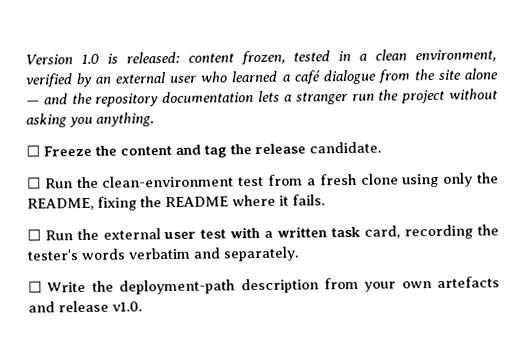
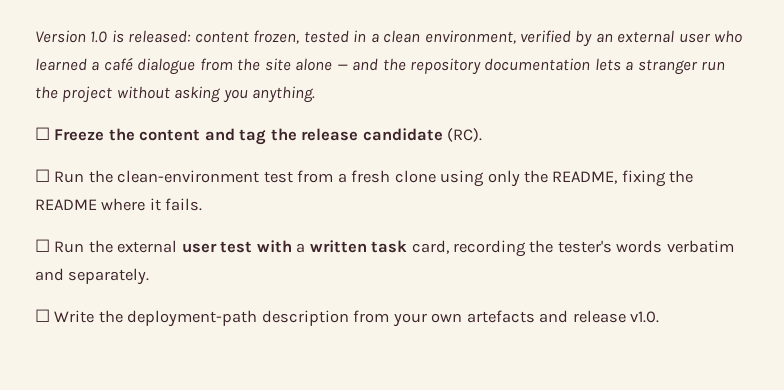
[309,141,381,154] candidate. -> [362,128,483,142] candidate (RC).

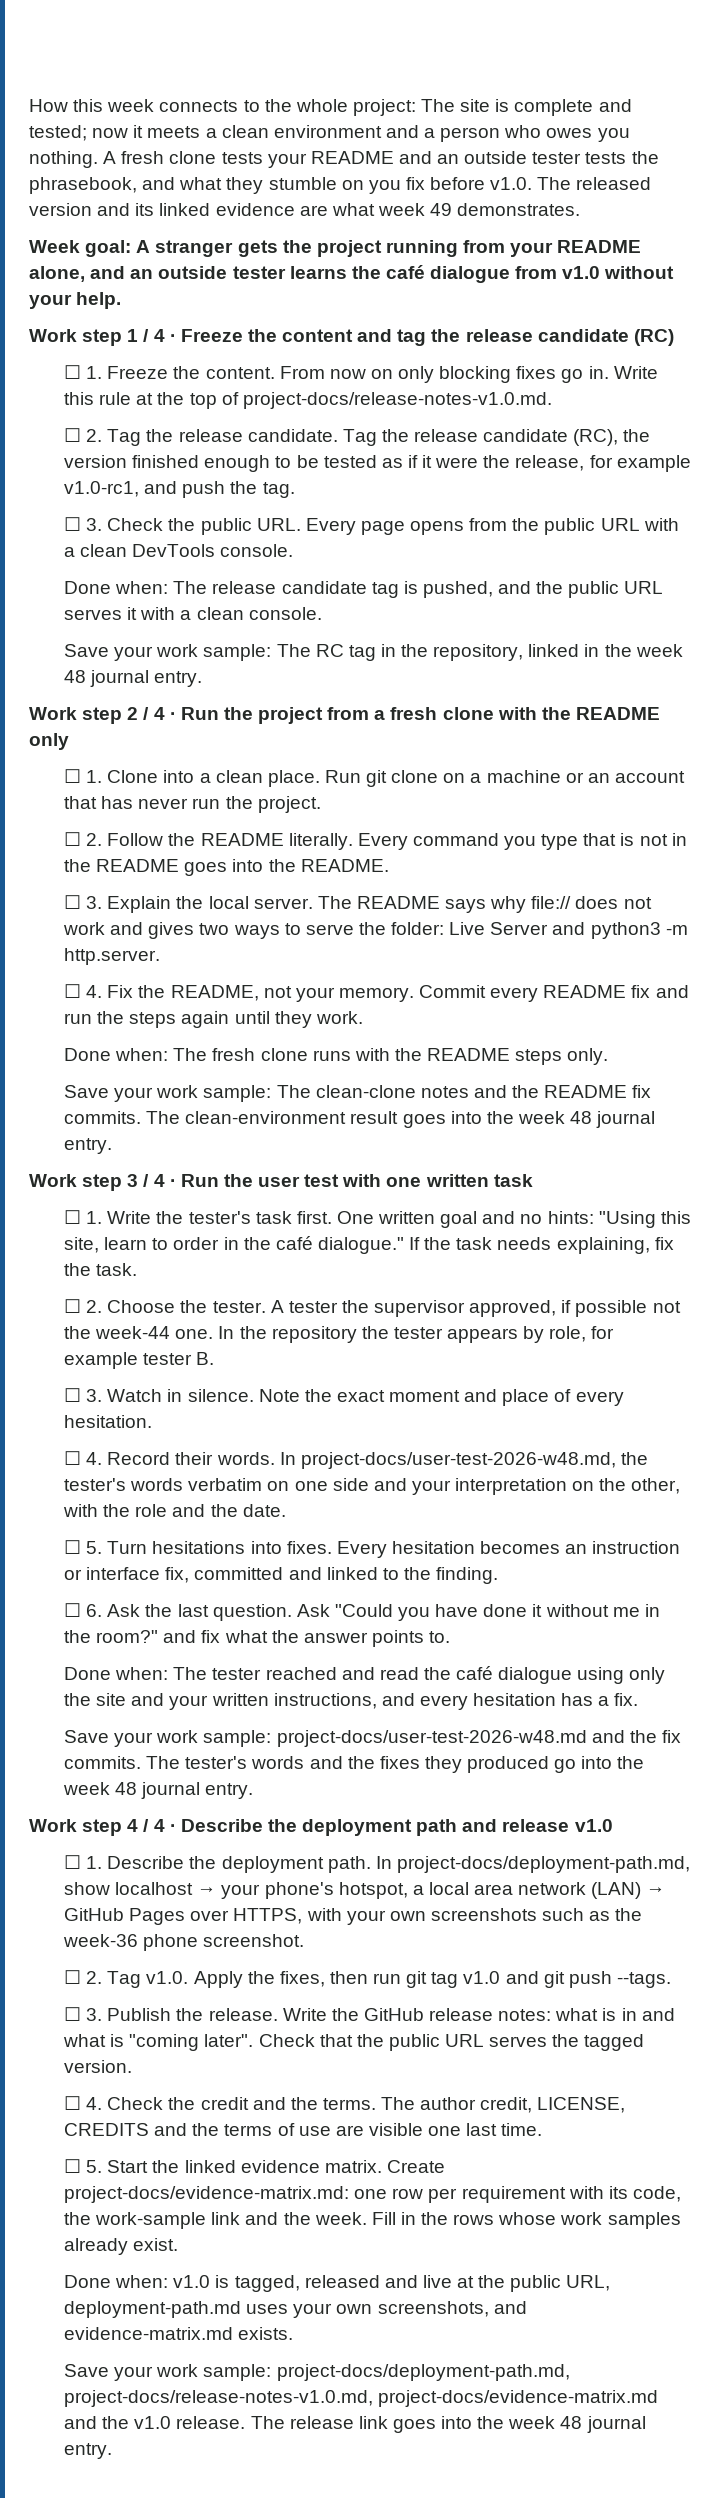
[35,30,743,47] [35,57,726,75] [35,86,316,103] [35,127,50,140] Version 1.0 is released: content frozen, tested in a clean environment, verified by an external user who learned a café dialogue from the site alone — and the repository documentation lets a stranger run the project without asking you anything. // ☐ -> [29,99,632,116] [29,125,630,142] [29,151,659,168] [29,177,652,194] [29,203,581,216] [29,240,642,257] [29,265,675,283] [29,292,122,309] [29,329,176,346] How this week connects to the whole project: The site is complete and tested; now it meets a clean environment and a person who owes you nothing. A fresh clone tests your README and an outside tester tests the phrasebook, and what they stumble on you fix before v1.0. The released version and its linked evidence are what week 49 demonstrates. // Week goal: A stranger gets the project running from your README alone, and an outside tester learns the café dialogue from v1.0 without your help. // Work step 1 / 4 ·
[447,128,483,142] [35,169,694,187] [35,198,203,211] [35,239,178,253] (RC). // ☐ Run the clean-environment test from a fresh clone using only the README, fixing the README where it fails. // ☐ Run the external -> [633,329,674,346] [63,365,658,383] [63,392,552,409] [63,428,651,446] [63,455,691,472] [63,481,295,498] [63,517,679,535] [63,544,294,557] [63,581,664,598] [63,607,322,620] [63,644,683,661] [63,670,203,687] [29,707,660,724] [29,733,69,750] [63,769,685,787] [63,796,321,813] [63,832,687,850] [63,859,389,876] [63,895,652,913] [62,922,688,939] [63,948,160,965] [63,984,689,1002] [63,1011,363,1028] [63,1048,609,1065] [63,1085,652,1102] [63,1111,656,1128] [63,1138,112,1154] [29,1174,253,1191] (RC) // ☐ 1. Freeze the content. From now on only blocking fixes go in. Write this rule at the top of project-docs/release-notes-v1.0.md. // ☐ 2. Tag the release candidate. Tag the release candidate (RC), the version finished enough to be tested as if it were the release, for example v1.0-rc1, and push the tag. // ☐ 3. Check the public URL. Every page opens from the public URL with a clean DevTools console. // Done when: The release candidate tag is pushed, and the public URL serves it with a clean console. // Save your work sample: The RC tag in the repository, linked in the week 48 journal entry. // Work step 2 / 4 · Run the project from a fresh clone with the README only // ☐ 1. Clone into a clean place. Run git clone on a machine or an account that has never run the project. // ☐ 2. Follow the README literally. Every command you type that is not in the README goes into the README. // ☐ 3. Explain the local server. The README says why file:// does not work and gives two ways to serve the folder: Live Server and python3 -m http.server. // ☐ 4. Fix the README, not your memory. Commit every README fix and run the steps again until they work. // Done when: The fresh clone runs with the README steps only. // Save your work sample: The clean-clone notes and the README fix commits. The clean-environment result goes into the week 48 journal entry. // Work step 3 / 4 · Run the
[296,243,306,253] a -> [386,1177,422,1187] one
[411,240,734,257] [35,268,150,285] [35,309,660,327] card, recording the tester's words verbatim and separately. // ☐ Write the deployment-path description from your own artefacts and release v1.0. -> [63,1210,691,1228] [63,1236,674,1254] [63,1263,138,1276] [63,1299,681,1317] [63,1326,615,1343] [63,1352,215,1369] [63,1388,624,1406] [63,1415,152,1428] [63,1451,648,1469] [63,1478,681,1495] [62,1504,286,1517] [63,1540,681,1558] [63,1567,499,1584] [63,1603,660,1621] [63,1630,451,1647] [63,1666,666,1684] [63,1693,639,1710] [63,1730,681,1747] [63,1756,645,1773] [62,1782,254,1799] [29,1819,613,1836] [63,1855,690,1873] [63,1882,666,1899] [63,1908,643,1925] [62,1934,305,1951] [63,1970,671,1988] [63,2007,675,2021] [62,2034,645,2051] [63,2060,132,2073] [63,2096,626,2113] [63,2123,543,2136] [63,2159,445,2173] [63,2186,681,2203] [63,2212,681,2229] [63,2238,179,2255] [63,2275,611,2292] [63,2301,527,2318] [63,2327,294,2340] [63,2364,570,2381] [63,2390,659,2407] [63,2416,646,2433] [63,2443,112,2459] // ☐ 1. Write the tester's task first. One written goal and no hints: "Using this site, learn to order in the café dialogue." If the task needs explaining, fix the task. // ☐ 2. Choose the tester. A tester the supervisor approved, if possible not the week-44 one. In the repository the tester appears by role, for example tester B. // ☐ 3. Watch in silence. Note the exact moment and place of every hesitation. // ☐ 4. Record their words. In project-docs/user-test-2026-w48.md, the tester's words verbatim on one side and your interpretation on the other, with the role and the date. // ☐ 5. Turn hesitations into fixes. Every hesitation becomes an instruction or interface fix, committed and linked to the finding. // ☐ 6. Ask the last question. Ask "Could you have done it without me in the room?" and fix what the answer points to. // Done when: The tester reached and read the café dialogue using only the site and your written instructions, and every hesitation has a fix. // Save your work sample: project-docs/user-test-2026-w48.md and the fix commits. The tester's words and the fixes they produced go into the week 48 journal entry. // Work step 4 / 4 · Describe the deployment path and release v1.0 // ☐ 1. Describe the deployment path. In project-docs/deployment-path.md, show localhost → your phone's hotspot, a local area network (LAN) → GitHub Pages over HTTPS, with your own screenshots such as the week-36 phone screenshot. // ☐ 2. Tag v1.0. Apply the fixes, then run git tag v1.0 and git push --tags. // ☐ 3. Publish the release. Write the GitHub release notes: what is in and what is "coming later". Check that the public URL serves the tagged version. // ☐ 4. Check the credit and the terms. The author credit, LICENSE, CREDITS and the terms of use are visible one last time. // ☐ 5. Start the linked evidence matrix. Create project-docs/evidence-matrix.md: one row per requirement with its code, the work-sample link and the week. Fill in the rows whose work samples already exist. // Done when: v1.0 is tagged, released and live at the public URL, deployment-path.md uses your own screenshots, and evidence-matrix.md exists. // Save your work sample: project-docs/deployment-path.md, project-docs/release-notes-v1.0.md, project-docs/evidence-matrix.md and the v1.0 release. The release link goes into the week 48 journal entry.

